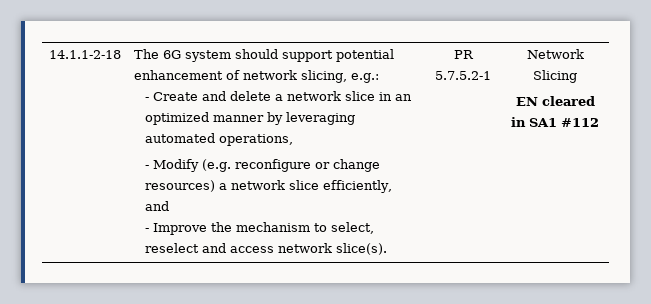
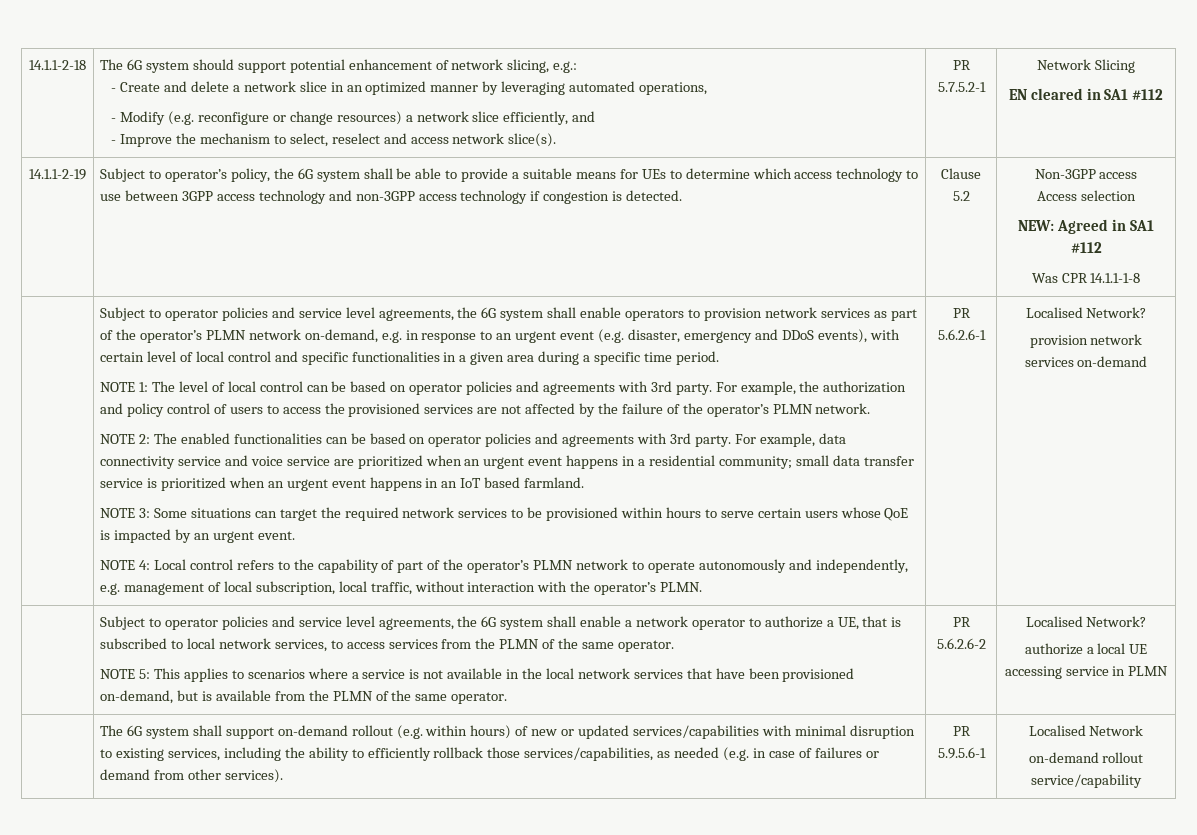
(599, 122) none -> [29,169,86,180] [100,168,919,182] [100,190,683,204] [941,168,981,179] [952,191,970,201] [1034,169,1138,179] [1037,190,1136,201] [1018,219,1154,234] [1070,242,1102,253] [1031,273,1141,283] [100,307,917,321] [100,329,900,343] [100,351,719,365] [100,381,907,395] [100,403,871,417] [100,433,846,447] [100,455,914,469] [100,477,585,491] [100,507,909,521] [100,529,295,543] [100,559,908,573] [100,581,703,595] [952,308,971,318] [937,329,986,340] [1025,307,1147,318] [1029,334,1143,348] [1024,356,1148,367] [100,616,902,630] [100,638,674,652] [100,668,855,682] [100,690,508,704] [952,617,971,627] [936,638,986,649] [1025,616,1147,627] [1024,643,1148,655] [1004,666,1169,679] [100,725,915,739] [100,747,879,761] [100,769,283,783] [952,726,971,736] [937,747,986,759] [1028,725,1144,736] [1028,752,1144,763] [1031,774,1142,788] // 14.1.1-2-19 | Subject to operator’s policy, the 6G system shall be able to provide a suitable means for UEs to determine which access technology to use between 3GPP access technology and non-3GPP access technology if congestion is detected. | Clause 5.2 | Non-3GPP access // Access selection // NEW: Agreed in SA1 #112 // Was CPR 14.1.1-1-8 // | Subject to operator policies and service level agreements, the 6G system shall enable operators to provision network services as part of the operator’s PLMN network on-demand, e.g. in response to an urgent event (e.g. disaster, emergency and DDoS events), with certain level of local control and specific functionalities in a given area during a specific time period. // NOTE 1: The level of local control can be based on operator policies and agreements with 3rd party. For example, the authorization and policy control of users to access the provisioned services are not affected by the failure of the operator’s PLMN network. // NOTE 2: The enabled functionalities can be based on operator policies and agreements with 3rd party. For example, data connectivity service and voice service are prioritized when an urgent event happens in a residential community; small data transfer service is prioritized when an urgent event happens in an IoT based farmland. // NOTE 3: Some situations can target the required network services to be provisioned within hours to serve certain users whose QoE is impacted by an urgent event. // NOTE 4: Local control refers to the capability of part of the operator’s PLMN network to operate autonomously and independently, e.g. management of local subscription, local traffic, without interaction with the operator’s PLMN. | PR 5.6.2.6-1 | Localised Network? // provision network services on-demand // | Subject to operator policies and service level agreements, the 6G system shall enable a network operator to authorize a UE, that is subscribed to local network services, to access services from the PLMN of the same operator. // NOTE 5: This applies to scenarios where a service is not available in the local network services that have been provisioned on-demand, but is available from the PLMN of the same operator. | PR 5.6.2.6-2 | Localised Network? // authorize a local UE accessing service in PLMN // | The 6G system shall support on-demand rollout (e.g. within hours) of new or updated services/capabilities with minimal disruption to existing services, including the ability to efficiently rollback those services/capabilities, as needed (e.g. in case of failures or demand from other services). | PR 5.9.5.6-1 | Localised Network // on-demand rollout service/capability

